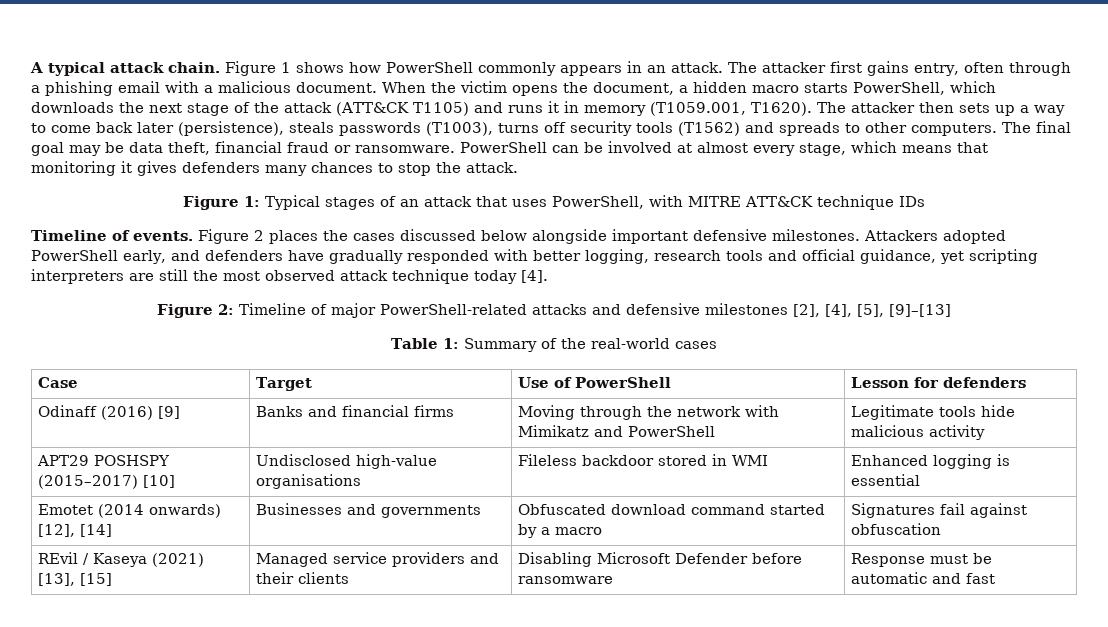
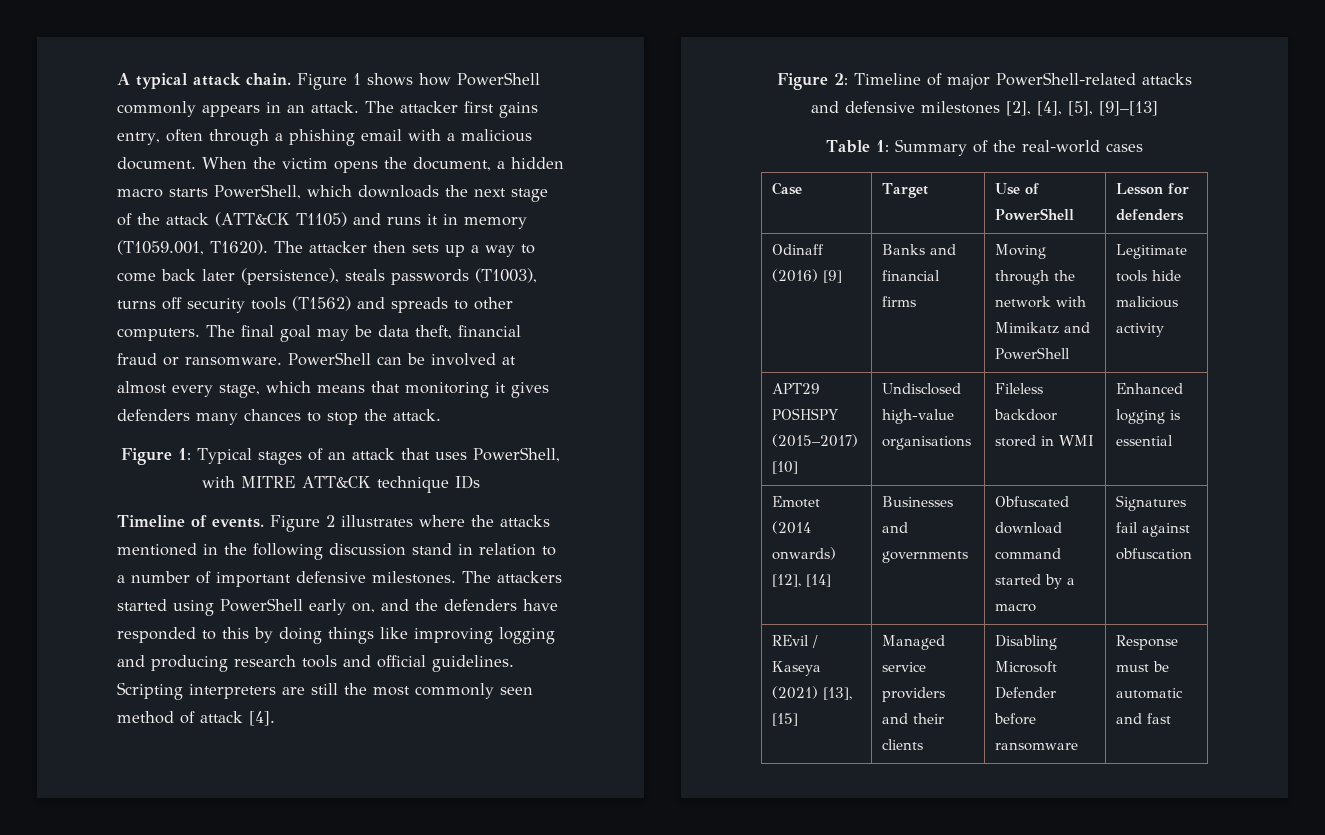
[269,229,1006,244] [31,249,649,264] places the cases discussed below alongside important defensive milestones. Attackers adopted PowerShell early, and defenders have gradually responded with better logging, -> [341,515,550,527] [117,543,556,560] [117,571,562,587] [117,598,558,616] [117,627,555,644] [117,655,228,672] illustrates where the attacks mentioned in the following discussion stand in relation to a number of important defensive milestones. The attackers started using PowerShell early on, and the defenders have responded to this by doing things like improving logging and producing
[859,249,1038,264] guidance, yet scripting -> [432,655,514,672] [117,682,183,700] guidelines. Scripting
[265,269,517,284] observed attack technique today -> [415,683,533,699] [117,711,243,724] commonly seen method of attack

